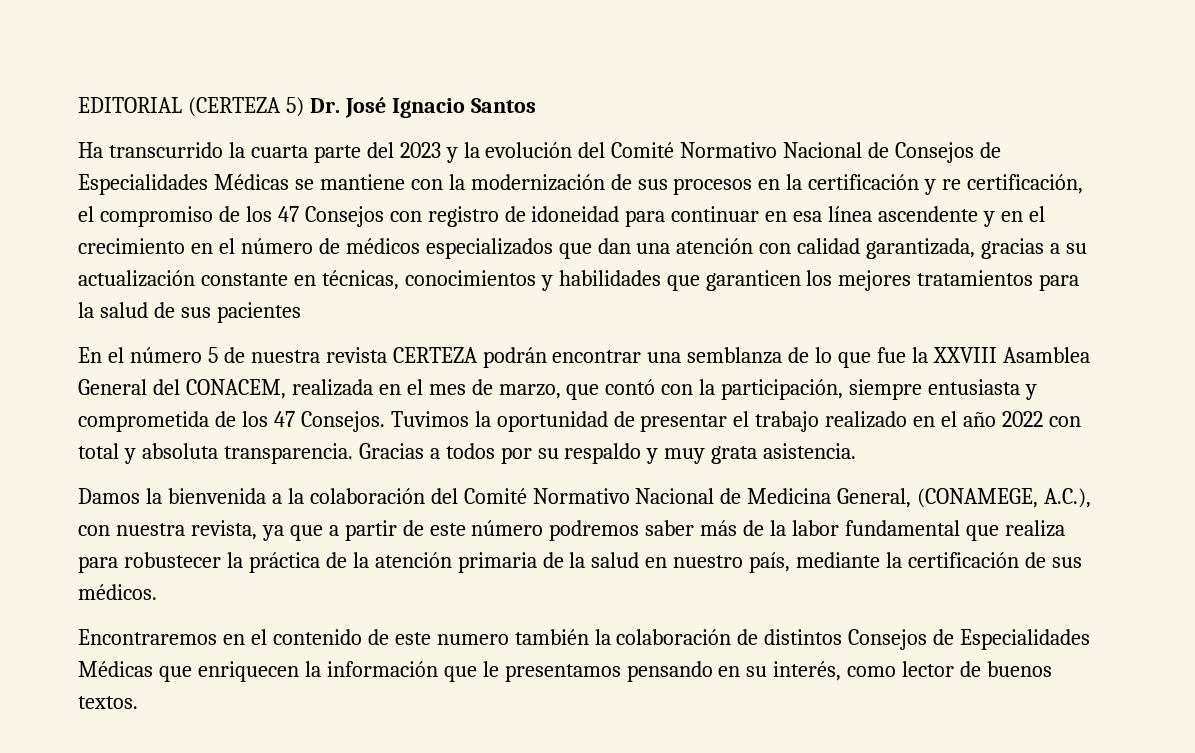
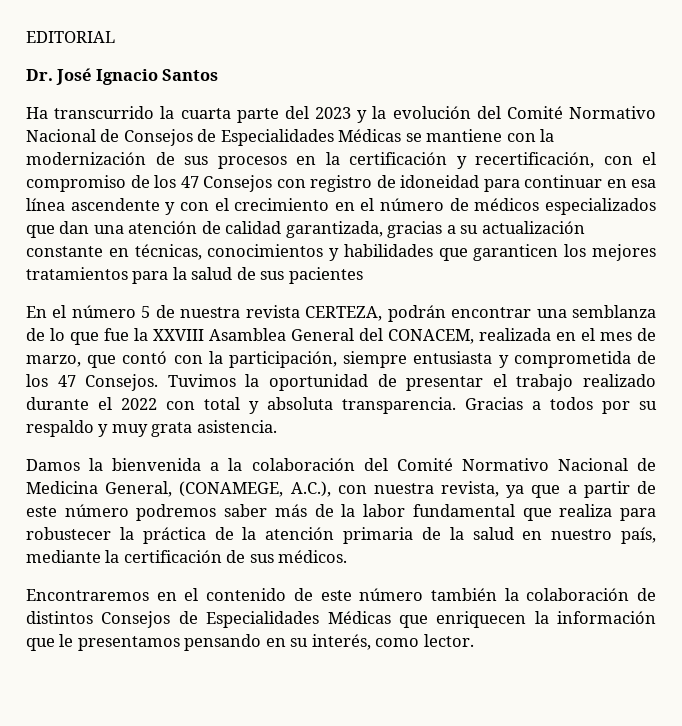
[187,97,304,117] (CERTEZA 5) -> (115, 37) //
[942,174,1084,194] re certificación, -> [475,152,633,168] recertificación, con
[1000,211,1023,222] en -> [179,202,209,211] con
[759,243,792,254] con -> [201,221,221,234] de
[392,347,478,363] CERTEZA -> [305,306,383,321] CERTEZA,
[913,411,997,427] en el año -> [26,397,112,410] durante el
[436,634,509,645] numero -> [359,588,424,601] número
[902,661,1053,677] [78,696,138,709] lector de buenos textos. -> [423,634,474,647] lector.

